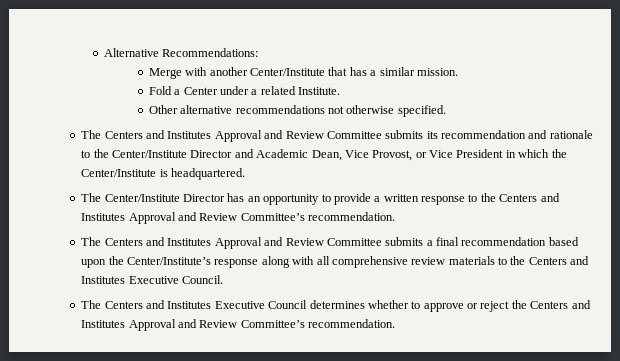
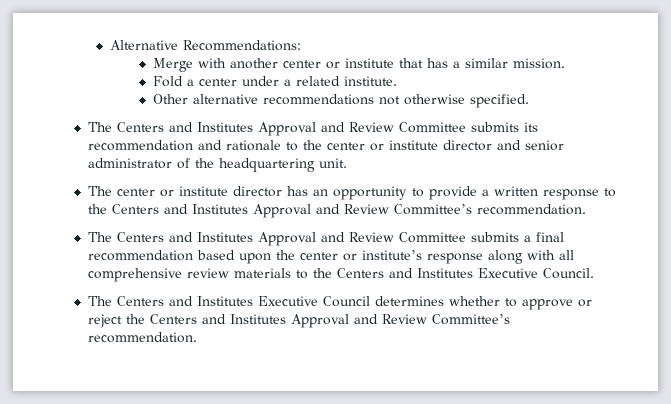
[250,68,326,76] Center/Institute -> [282,58,394,69] center or institute
[183,87,218,95] Center -> [198,78,237,86] center
[298,87,341,95] Institute. -> [343,76,397,86] institute.
[112,149,567,161] [81,168,246,180] [81,193,226,202] Center/Institute Director and Academic Dean, Vice Provost, or Vice President in which the Center/Institute is headquartered. // The Center/Institute Director -> [326,140,564,151] [87,158,347,172] [87,186,282,197] center or institute director and senior administrator of the headquartering unit. // The center or institute director
[127,257,212,265] Center/Institute’s -> [299,250,422,261] center or institute’s

